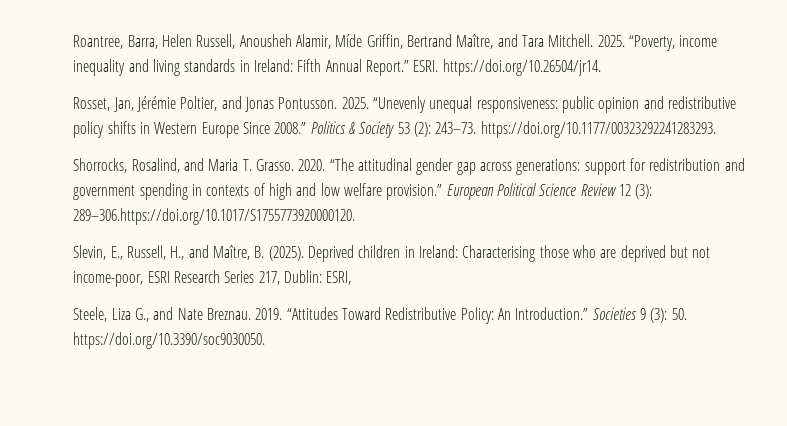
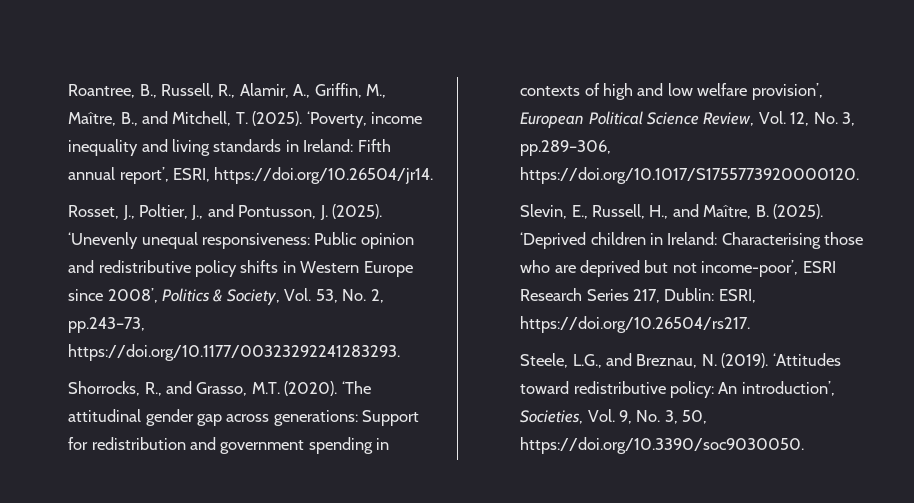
[127,34,675,51] Barra, Helen Russell, Anousheh Alamir, Míde Griffin, Bertrand Maître, and Tara Mitchell. 2025. “Poverty, -> [139,83,387,98] [68,111,367,128] B., Russell, R., Alamir, A., Griffin, M., Maître, B., and Mitchell, T. (2025). ‘Poverty,
[325,59,439,76] Annual Report.” ESRI. -> [68,167,210,184] annual report’, ESRI,
[113,96,426,113] Jan, Jérémie Poltier, and Jonas Pontusson. 2025. “Unevenly -> [122,204,383,220] [68,232,139,249] J., Poltier, J., and Pontusson, J. (2025). ‘Unevenly
[561,96,594,113] public -> [314,232,358,245] Public
[243,121,716,138] [73,158,354,173] Since 2008.” Politics & Society 53 (2): 243–73. https://doi.org/10.1177/00323292241283293. // Shorrocks, Rosalind, and Maria T. Grasso. 2020. “The -> [68,288,384,305] [68,317,146,333] [68,344,401,361] [68,381,371,396] since 2008’, Politics & Society, Vol. 53, No. 2, pp.243–73, https://doi.org/10.1177/00323292241283293. // Shorrocks, R., and Grasso, M.T. (2020). ‘The
[584,160,626,175] support -> [362,410,420,426] Support
[386,184,443,200] provision.” -> [751,83,823,100] provision’,
[580,183,653,199] [73,208,356,225] Review 12 (3): 289–306.https://doi.org/10.1017/S1755773920000120. -> [703,111,856,126] [520,140,612,156] [520,167,860,184] Review, Vol. 12, No. 3, pp.289–306, https://doi.org/10.1017/S1755773920000120.
[307,245,354,262] Deprived -> [520,232,587,249] ‘Deprived
[73,271,144,287] income-poor, -> [701,260,799,277] income-poor’,
(352, 278) none -> [520,316,751,333] https://doi.org/10.26504/rs217.
[111,307,687,324] Liza G., and Nate Breznau. 2019. “Attitudes Toward Redistributive Policy: An Introduction.” Societies 9 (3): 50. -> [572,353,841,368] [520,381,835,398] [520,409,708,424] L.G., and Breznau, N. (2019). ‘Attitudes toward redistributive policy: An introduction’, Societies, Vol. 9, No. 3, 50,

